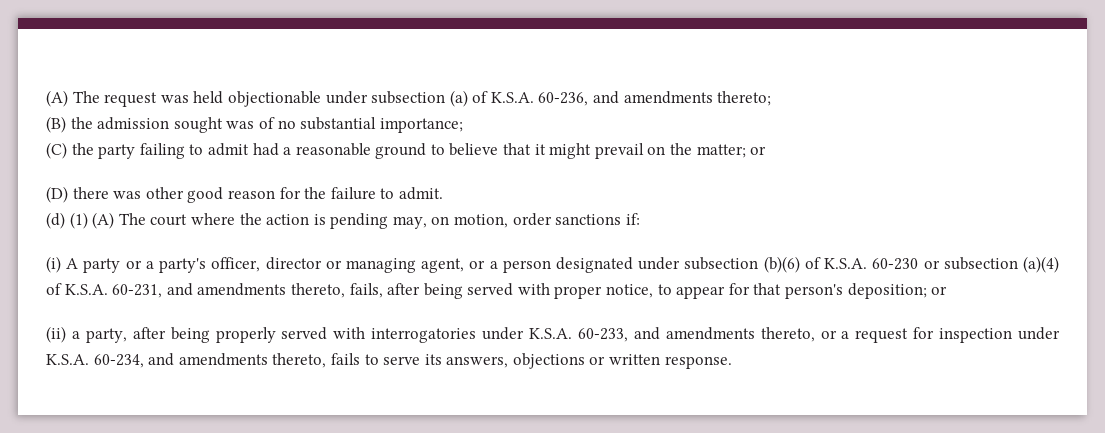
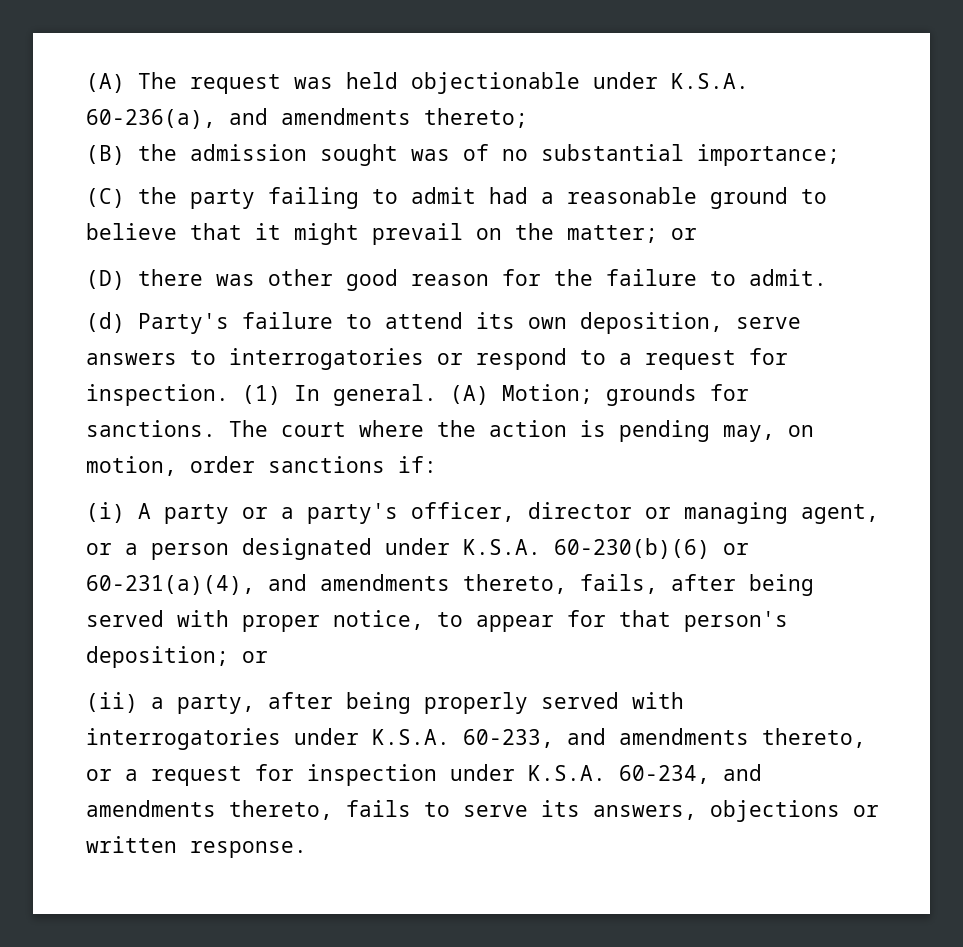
[371,90,589,107] subsection (a) of K.S.A. 60-236, -> [671,73,749,89] [86,109,216,129] K.S.A. 60-236(a),
[69,212,115,229] (1) (A) -> [138,312,801,334] [86,348,788,370] [86,384,749,406] [86,420,216,437] Party's failure to attend its own deposition, serve answers to interrogatories or respond to a request for inspection. (1) In general. (A) Motion; grounds for sanctions.
[684,256,1060,273] [46,283,163,298] subsection (b)(6) of K.S.A. 60-230 or subsection (a)(4) of K.S.A. 60-231, -> [463,538,749,559] [86,575,255,595] K.S.A. 60-230(b)(6) or 60-231(a)(4),

